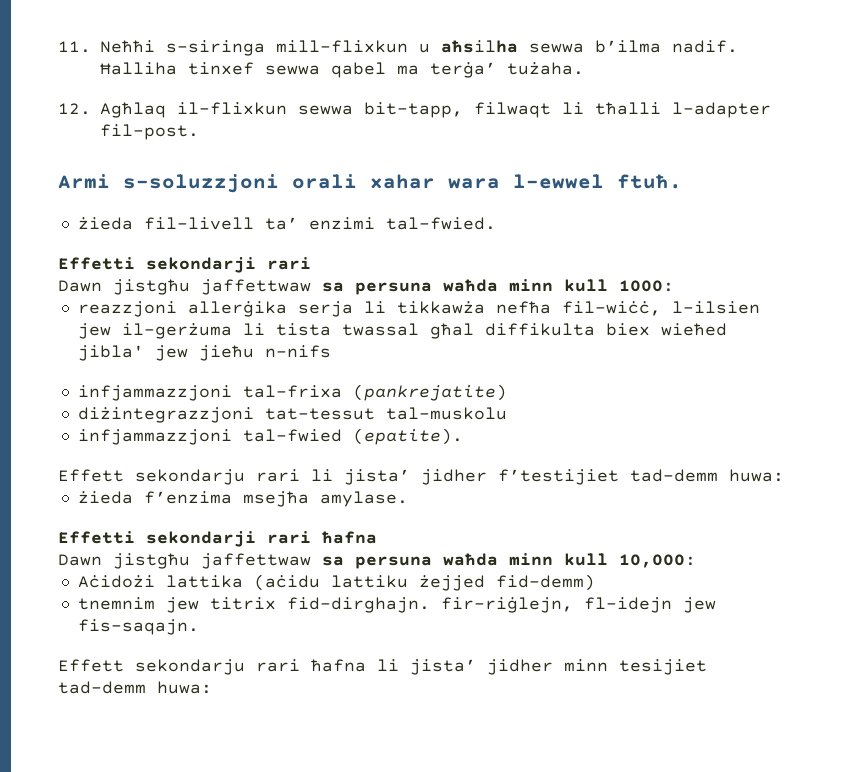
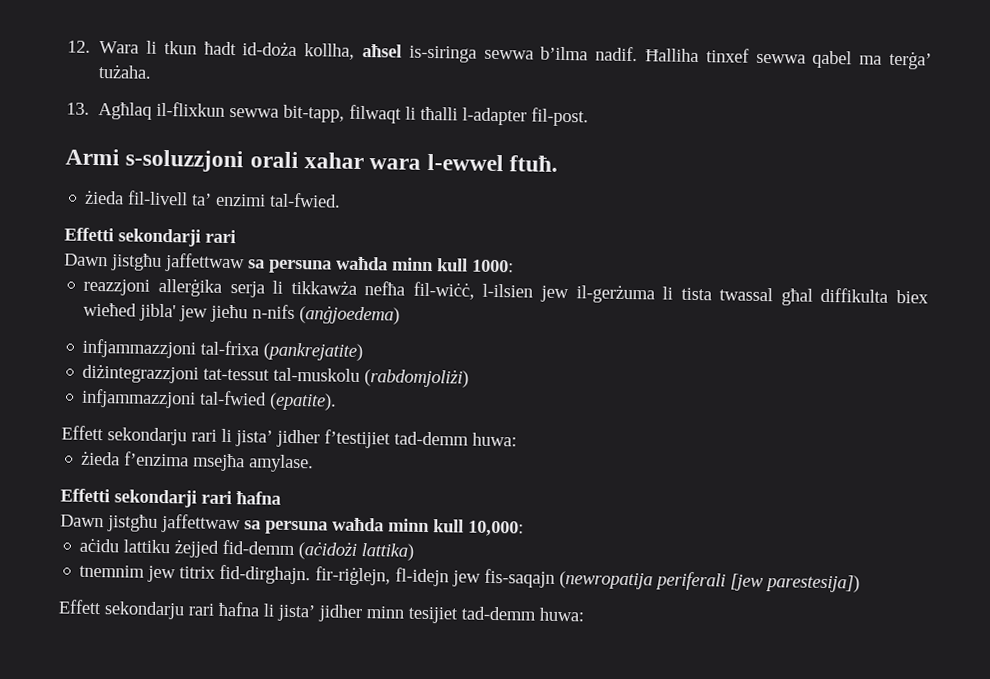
[58,40,518,56] 11. Neħħi s-siringa mill-flixkun u aħsilha -> [67,40,477,63] 12. Wara li tkun ħadt id-doża kollha, aħsel is-siringa
[58,103,91,115] 12. -> [66,102,90,115] 13.
(331, 351) none -> [299,305,401,325] (anġjoedema)
(507, 413) none -> [364,368,470,388] (rabdomjoliżi)
[77,574,595,591] Aċidożi lattika (aċidu lattiku żejjed fid-demm) -> [79,537,415,561] aċidu lattiku żejjed fid-demm (aċidożi lattika)
[77,619,199,635] fis-saqajn. -> [484,568,861,593] fis-saqajn (newropatija periferali [jew parestesija])

